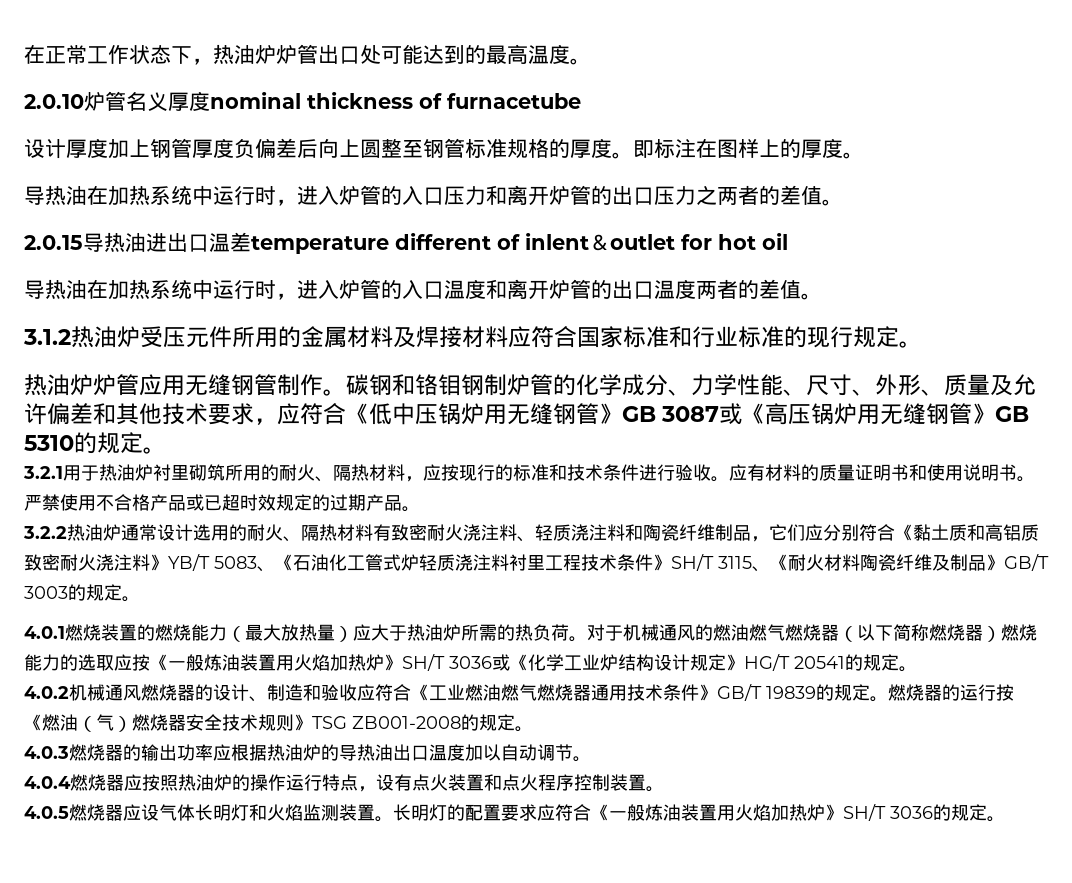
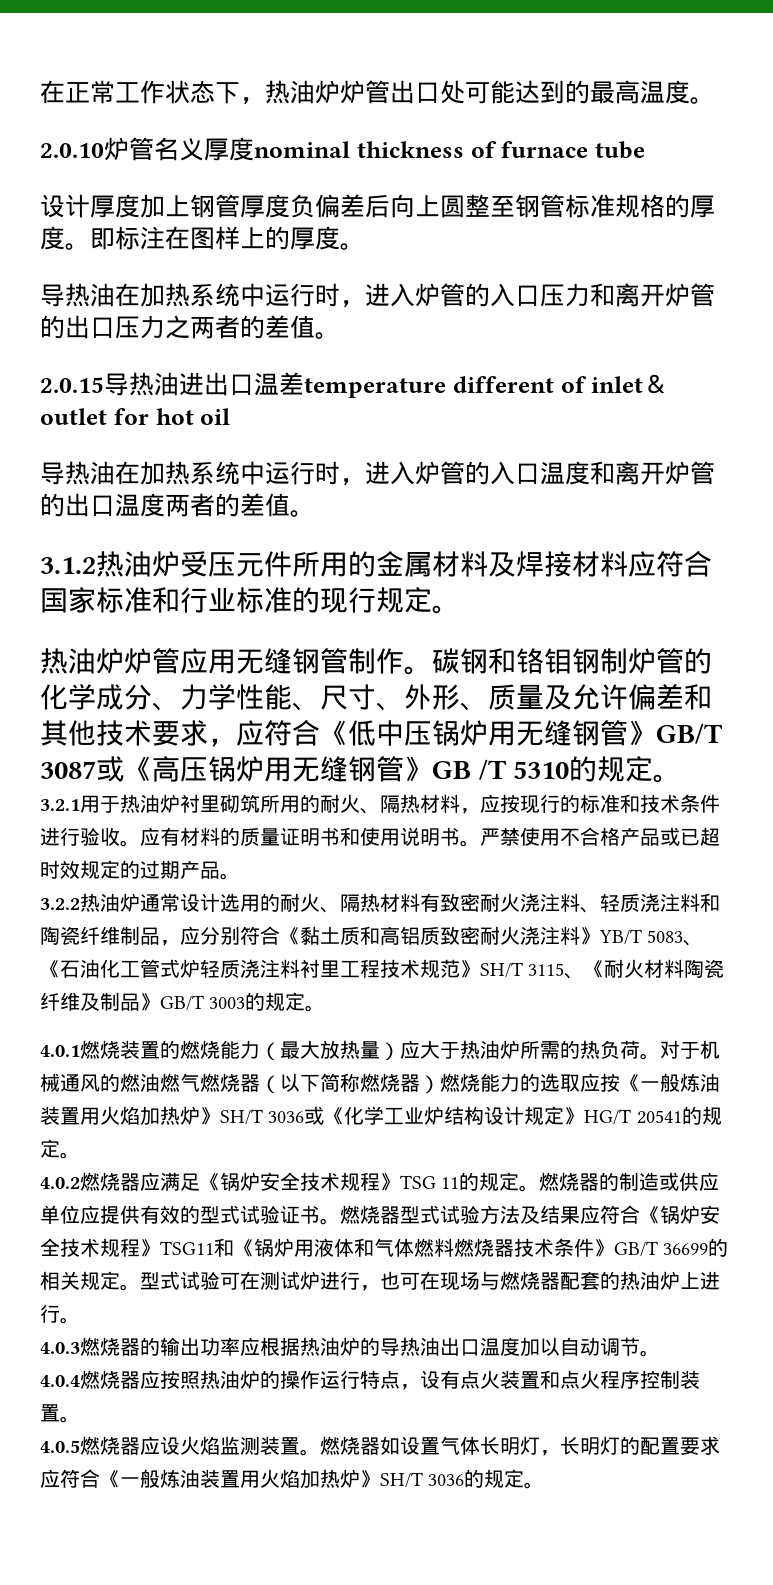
[447,93,581,109] furnacetube -> [501,141,645,159] furnace tube
[525,233,589,250] inlent -> [591,376,644,393] inlet
[622,406,656,422] GB -> [656,723,723,744] GB/T
(1030, 414) none -> [478,759,507,780] /T
[769,524,805,541] 它们 -> (180, 943) none
[617,554,653,571] 条件 -> [420,959,460,978] 规范
[69,684,1014,702] [24,714,515,732] 机械通风燃烧器的设计、制造和验收应符合《工业燃油燃气燃烧器通用技术条件》GB/T 19839的规定。燃烧器的运行按《燃油（气）燃烧器安全技术规则》TSG ZB001-2008的规定 -> [80,1172,720,1192] [40,1205,720,1225] [40,1238,729,1257] [40,1271,720,1291] [40,1304,60,1323] 燃烧器应满足《锅炉安全技术规程》TSG 11的规定。燃烧器的制造或供应单位应提供有效的型式试验证书。燃烧器型式试验方法及结果应符合《锅炉安全技术规程》TSG11和《锅炉用液体和气体燃料燃烧器技术条件》GB/T 36699的相关规定。型式试验可在测试炉进行，也可在现场与燃烧器配套的热油炉上进行
[159,804,267,821] 气体长明灯和 -> (180, 1445) none
(393, 819) none -> [320,1436,560,1456] 燃烧器如设置气体长明灯，

